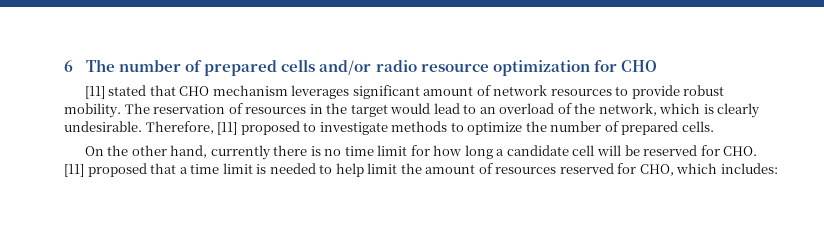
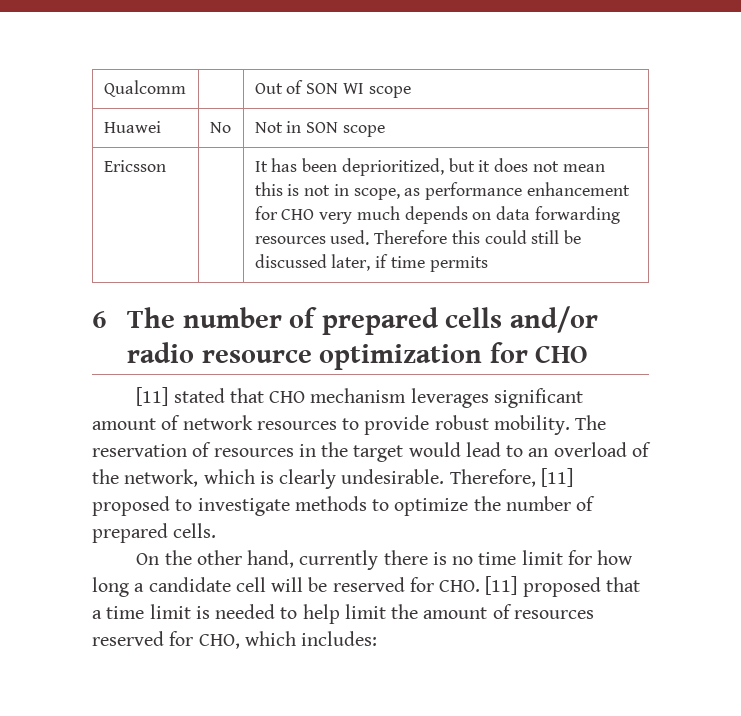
(64, 66) none -> [103,80,186,97] [254,80,411,98] [103,121,161,133] [209,122,231,133] [254,121,385,137] [103,160,166,172] [254,158,605,176] [254,182,630,200] [254,206,620,224] [254,230,582,245] [254,254,488,272] Qualcomm | | Out of SON WI scope // Huawei | No | Not in SON scope // Ericsson | | It has been deprioritized, but it does not mean this is not in scope, as performance enhancement for CHO very much depends on data forwarding resources used. Therefore this could still be discussed later, if time permits //

